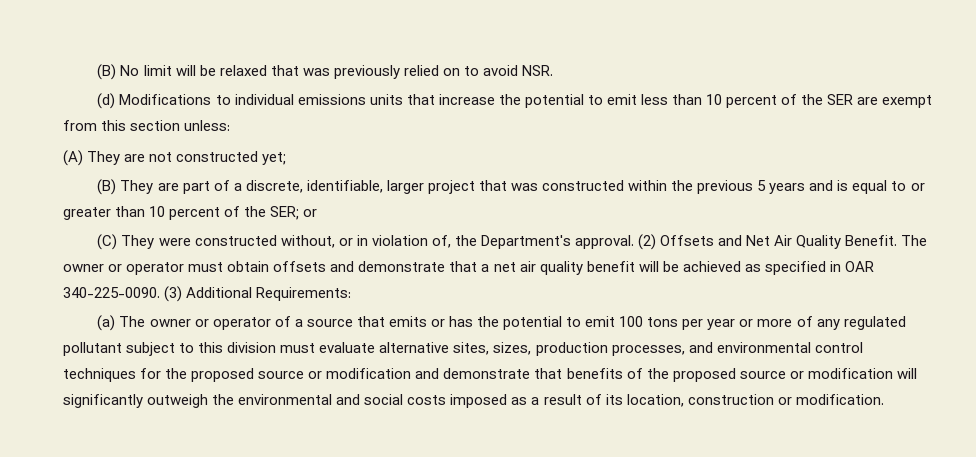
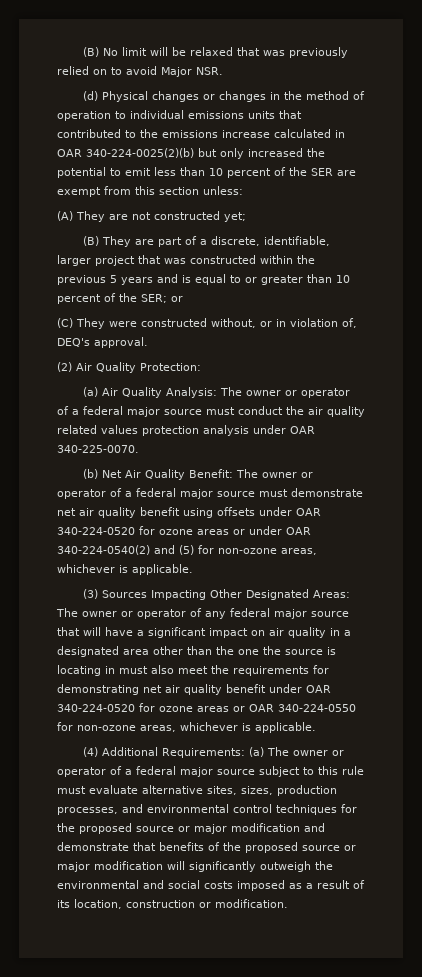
(519, 70) none -> [161,67,192,77] Major
[119,94,212,105] Modifications -> [102,91,366,102] [57,111,111,121] Physical changes or changes in the method of operation
[438,94,495,105] increase -> [57,129,345,138] [57,148,303,159] contributed to the emissions increase calculated in OAR 340-224-0025(2)(b) but only increased
[454,235,571,249] the Department's -> [57,338,90,347] DEQ's
[638,234,928,250] [63,261,874,275] [63,286,183,302] (2) Offsets and Net Air Quality Benefit. The owner or operator must obtain offsets and demonstrate that a net air quality benefit will be achieved as specified in OAR 340-225-0090. (3) -> [57,362,201,373] [83,387,351,398] [57,406,365,417] [57,425,315,436] [57,445,139,453] [83,469,314,480] [57,488,363,499] [57,507,321,518] [57,526,311,535] [57,545,317,555] [57,564,193,575] [83,589,351,600] [56,608,349,619] [57,627,351,638] [57,646,336,657] [57,665,329,676] [57,684,331,695] [57,703,356,712] [57,722,316,733] [83,747,99,757] // (2) Air Quality Protection: // (a) Air Quality Analysis: The owner or operator of a federal major source must conduct the air quality related values protection analysis under OAR 340-225-0070. // (b) Net Air Quality Benefit: The owner or operator of a federal major source must demonstrate net air quality benefit using offsets under OAR 340-224-0520 for ozone areas or under OAR 340-224-0540(2) and (5) for non-ozone areas, whichever is applicable. // (3) Sources Impacting Other Designated Areas: The owner or operator of any federal major source that will have a significant impact on air quality in a designated area other than the one the source is locating in must also meet the requirements for demonstrating net air quality benefit under OAR 340-224-0520 for ozone areas or OAR 340-224-0550 for non-ozone areas, whichever is applicable. // (4)
(352, 294) // -> (246, 753) none
[306,316,906,330] [63,342,122,356] source that emits or has the potential to emit 100 tons per year or more of any regulated pollutant -> [136,766,255,777] federal major source
[227,342,277,353] division -> [342,766,364,775] rule
(323, 375) none -> [194,824,227,834] major
(804, 375) none -> [57,862,90,872] major

